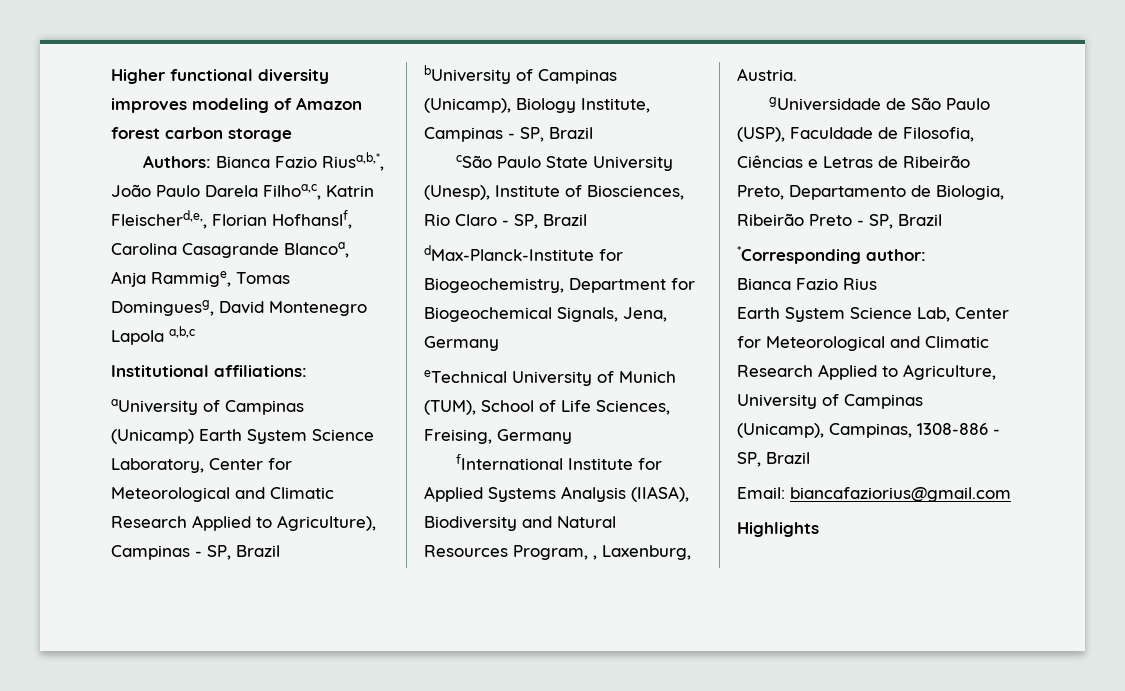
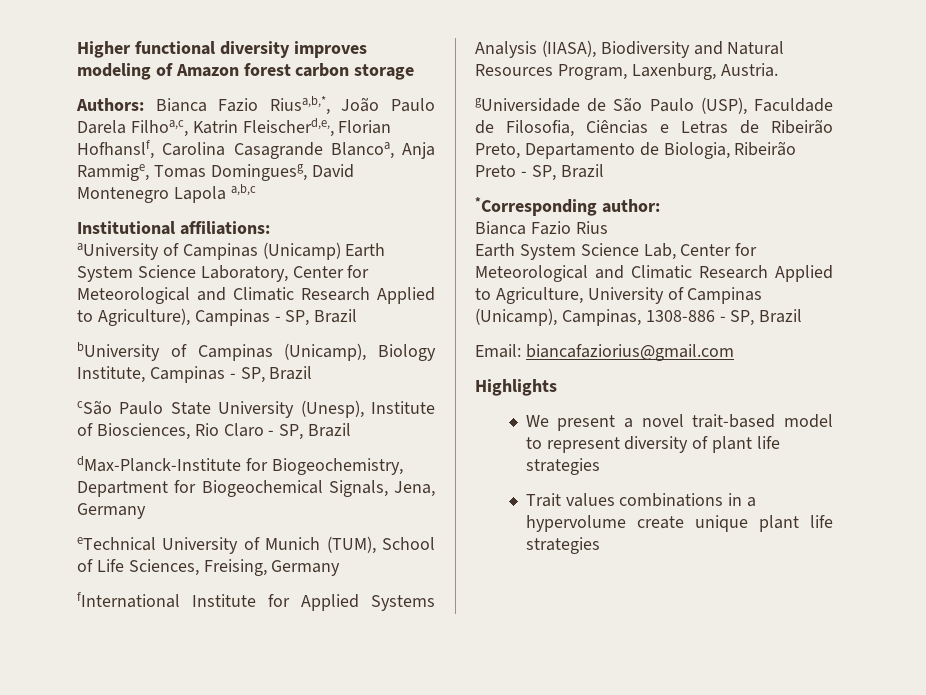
[593,555,597,560] , -> (627, 72) none
(819, 529) none -> [525,414,833,431] [525,436,781,453] [525,458,600,475] [525,493,757,507] [525,515,833,532] [525,537,600,554] // We present a novel trait-based model to represent diversity of plant life strategies // Trait values combinations in a hypervolume create unique plant life strategies

